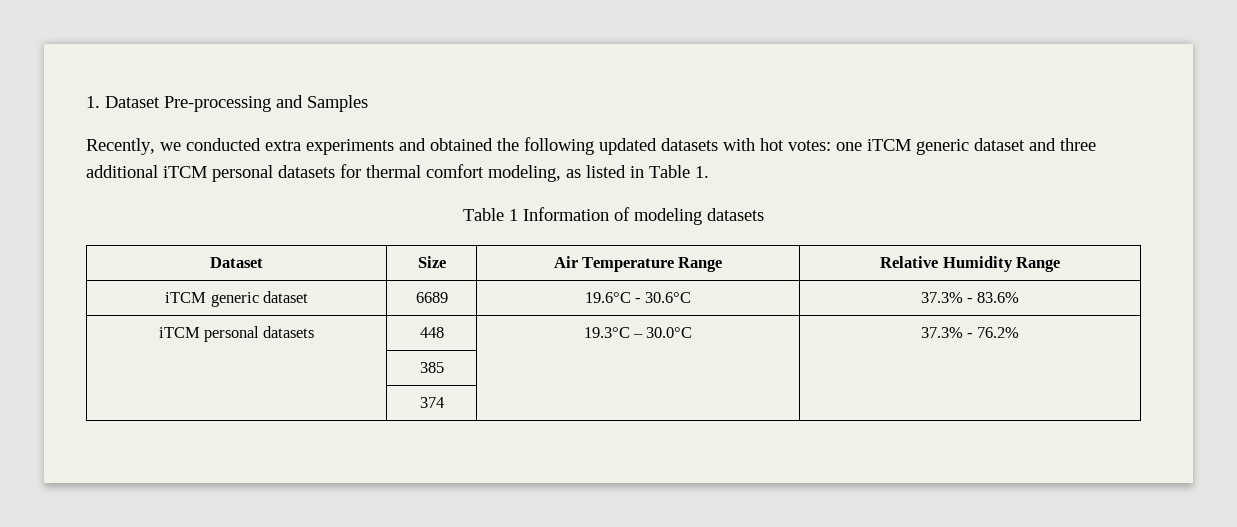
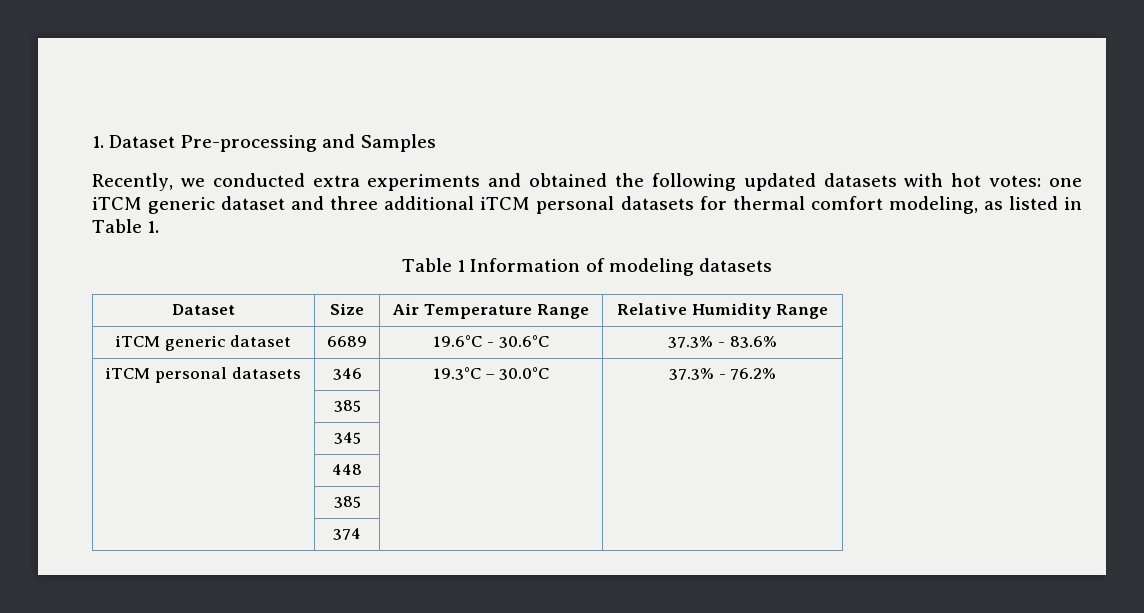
[419,327,444,338] 448 -> [332,368,362,380] 346
(444, 367) none -> [333,432,361,444] [332,464,362,475] [333,496,361,508] // | 345 | | // | 448 | | // | 385 | |

